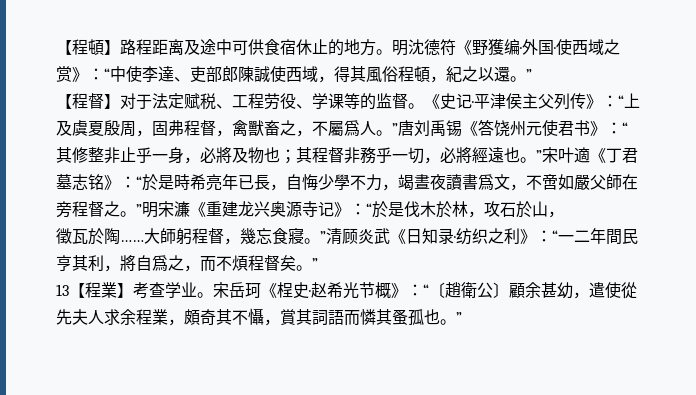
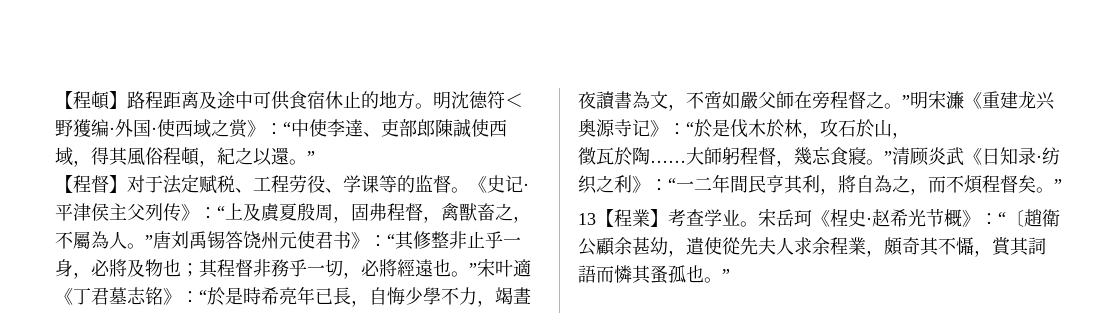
[456,40,472,55] 《 -> [505,93,523,107] ＜
[344,120,360,136] 爲 -> [91,231,109,249] 為
[462,121,478,136] 《 -> (225, 240) none
[478,174,494,190] 爲 -> [632,91,650,109] 為
[152,255,168,271] 爲 -> [874,175,892,193] 為
[493,282,509,298] 〕 -> (596, 247) none

